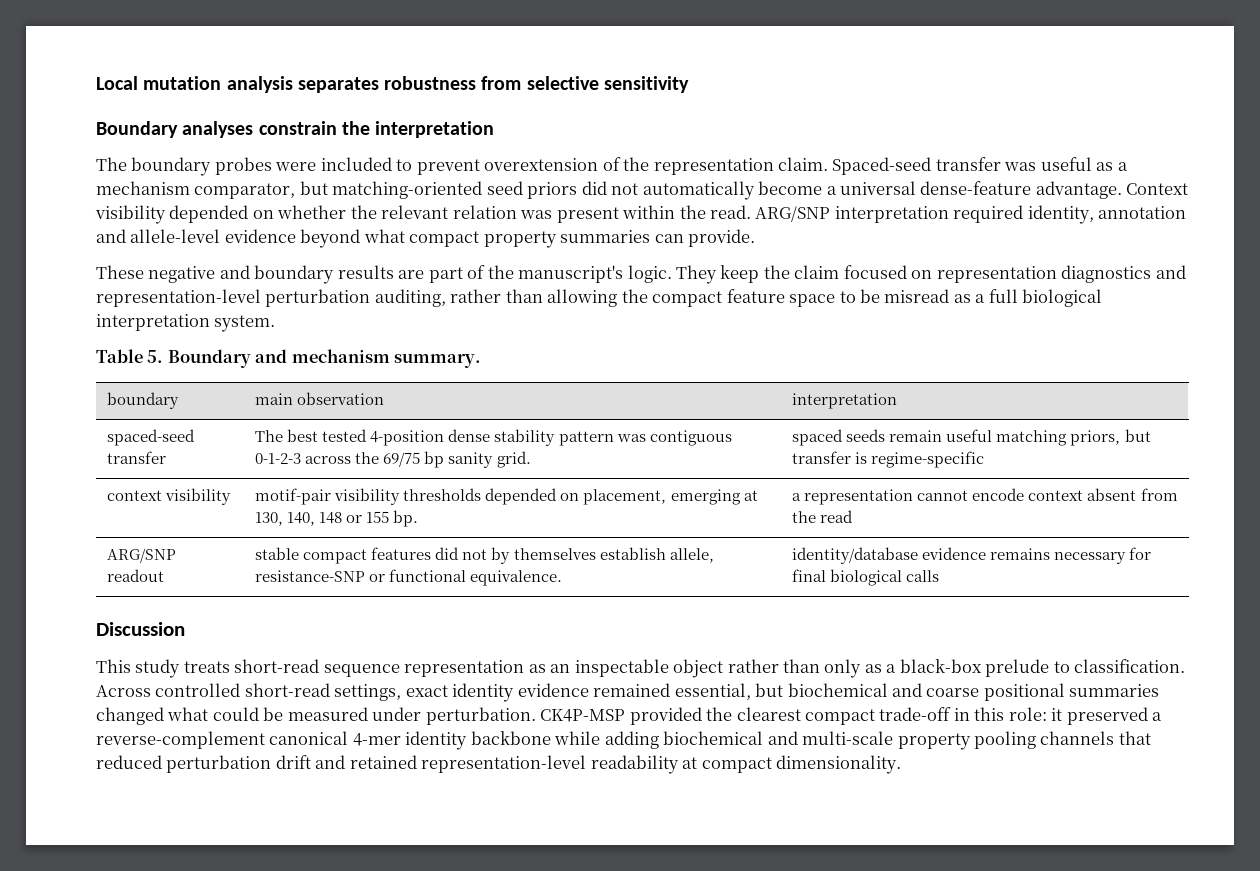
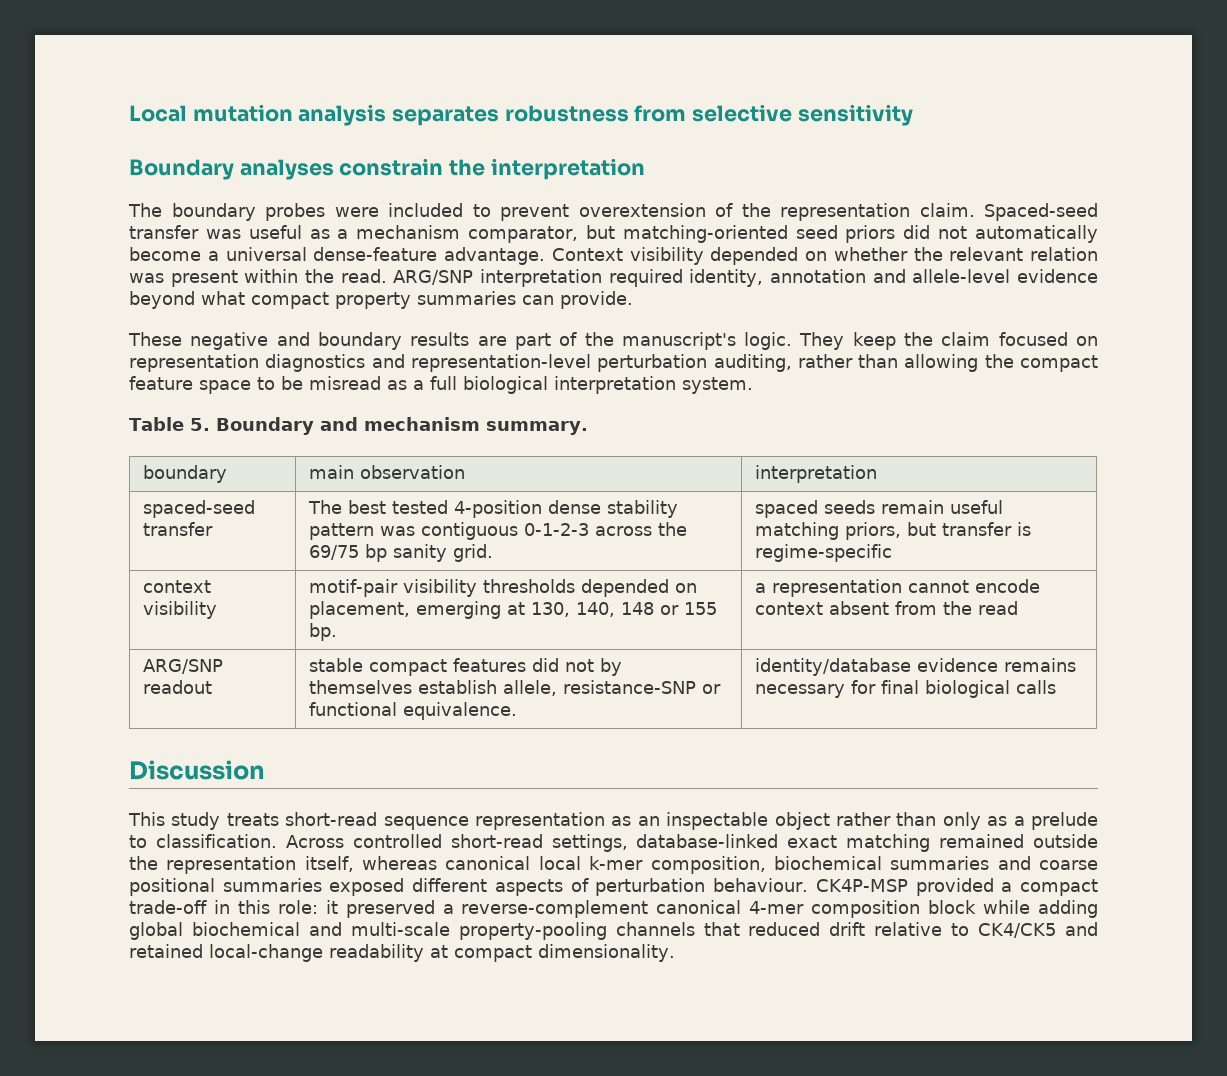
[899,659,982,673] black-box -> (1025, 821) none
[405,683,1160,702] [96,707,801,725] exact identity evidence remained essential, but biochemical and coarse positional summaries changed what could be measured under perturbation. CK4P-MSP provided the clearest -> [636,834,1098,852] [129,856,1098,874] [129,878,1013,896] database-linked exact matching remained outside the representation itself, whereas canonical local k-mer composition, biochemical summaries and coarse positional summaries exposed different aspects of perturbation behaviour. CK4P-MSP provided a
[405,731,551,750] identity backbone -> [811,900,977,918] composition block
(659, 740) none -> [129,922,183,940] global
[897,731,1037,750] property pooling -> [458,922,607,940] property-pooling
[166,755,311,773] perturbation drift -> [829,922,1057,938] drift relative to CK4/CK5
[421,755,587,773] representation-level -> [209,944,323,962] local-change

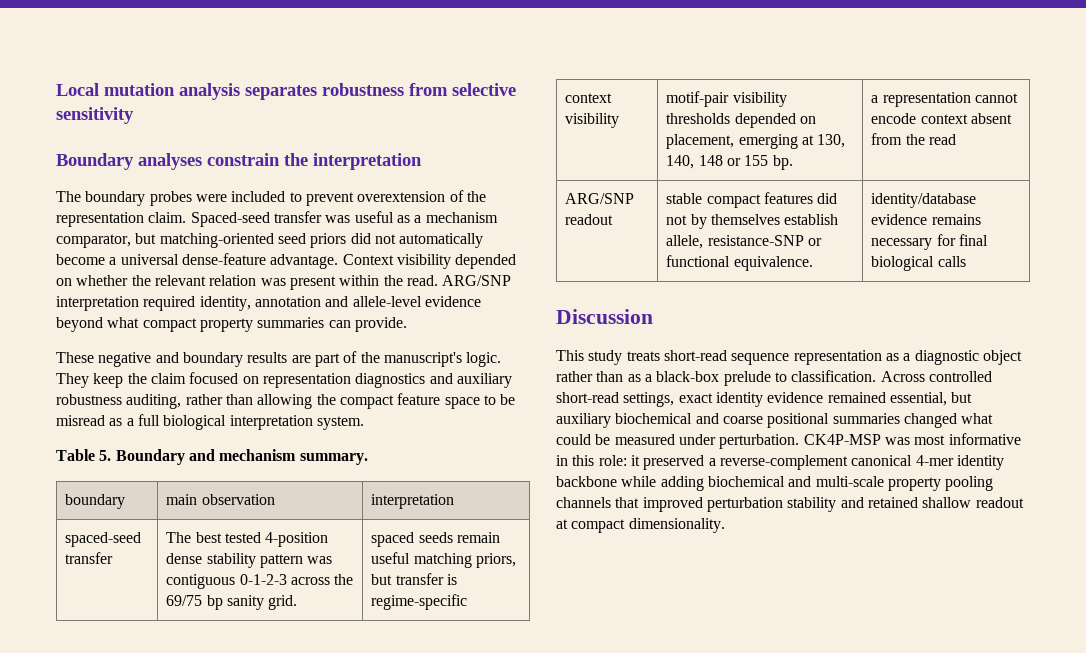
[410,354,708,372] representation-level perturbation -> [456,373,512,388] [56,394,122,405] auxiliary robustness
[637,812,769,830] an inspectable -> [903,350,979,365] a diagnostic
[942,812,1025,830] only as a -> [627,371,720,382] as a black-box
[636,834,1098,852] [129,856,1098,874] [129,878,1098,896] [129,900,207,914] database-linked exact matching remained outside the representation itself, whereas canonical local k-mer composition, biochemical summaries and coarse positional summaries exposed different aspects of perturbation behaviour. CK4P-MSP provided a compact trade-off -> [678,392,973,407] [556,413,994,428] [556,433,1021,449] exact identity evidence remained essential, but auxiliary biochemical and coarse positional summaries changed what could be measured under perturbation. CK4P-MSP was most informative
[811,900,977,918] composition block -> [956,455,1004,470] [556,476,617,487] identity backbone
[129,922,183,940] global -> (704, 483) none
[458,922,1098,940] [129,944,424,962] property-pooling channels that reduced drift relative to CK4/CK5 and retained local-change readability -> [887,476,994,491] [556,497,1024,512] property pooling channels that improved perturbation stability and retained shallow readout

